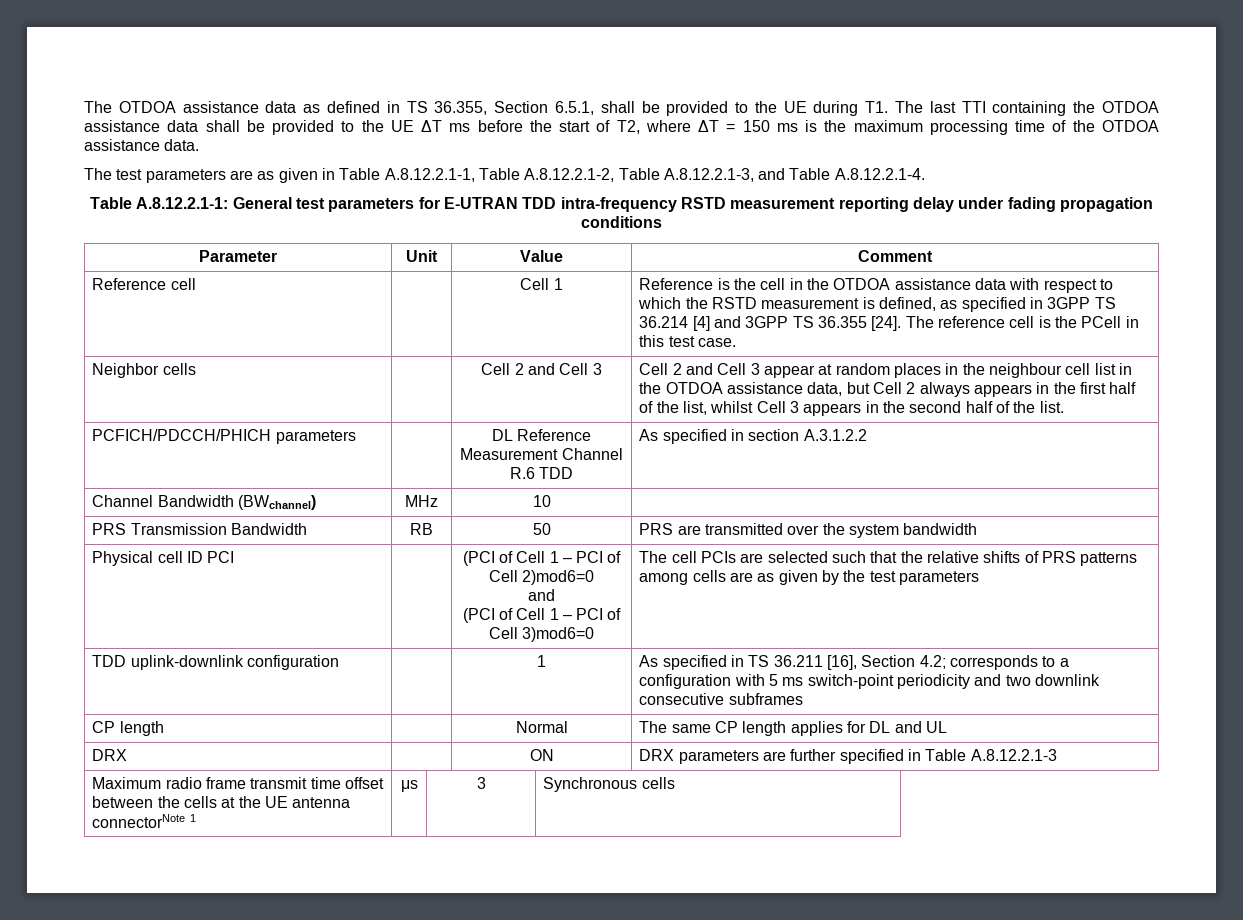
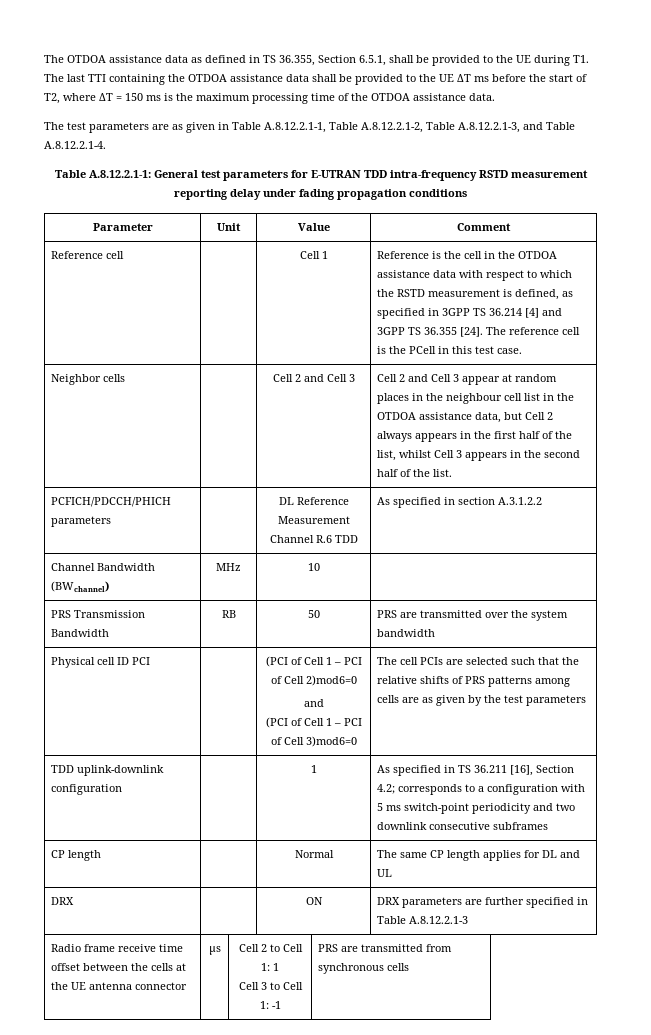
[92,777,308,789] Maximum radio frame transmit -> [51,944,157,952] Radio frame receive
[92,814,196,828] connectorNote 1 -> [135,982,188,990] connector
[476,777,486,789] [543,777,638,792] 3 | Synchronous -> [238,944,303,952] [261,963,279,971] [238,982,303,990] [259,1001,281,1009] [318,944,453,952] [318,963,385,974] Cell 2 to Cell 1: 1 // Cell 3 to Cell 1: -1 | PRS are transmitted from synchronous

